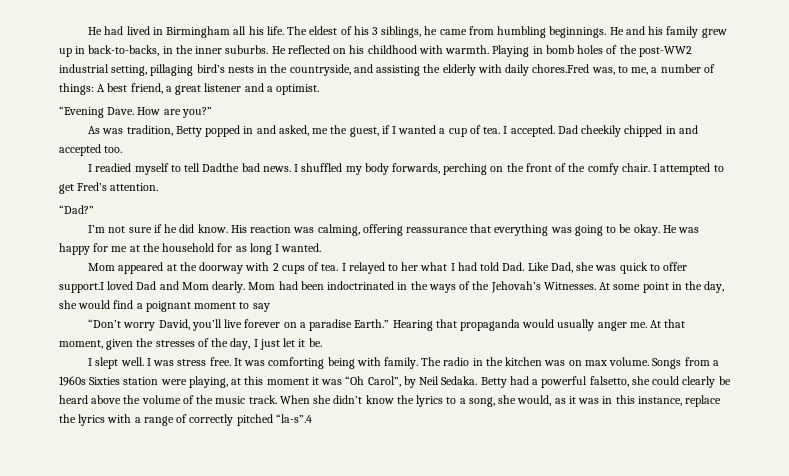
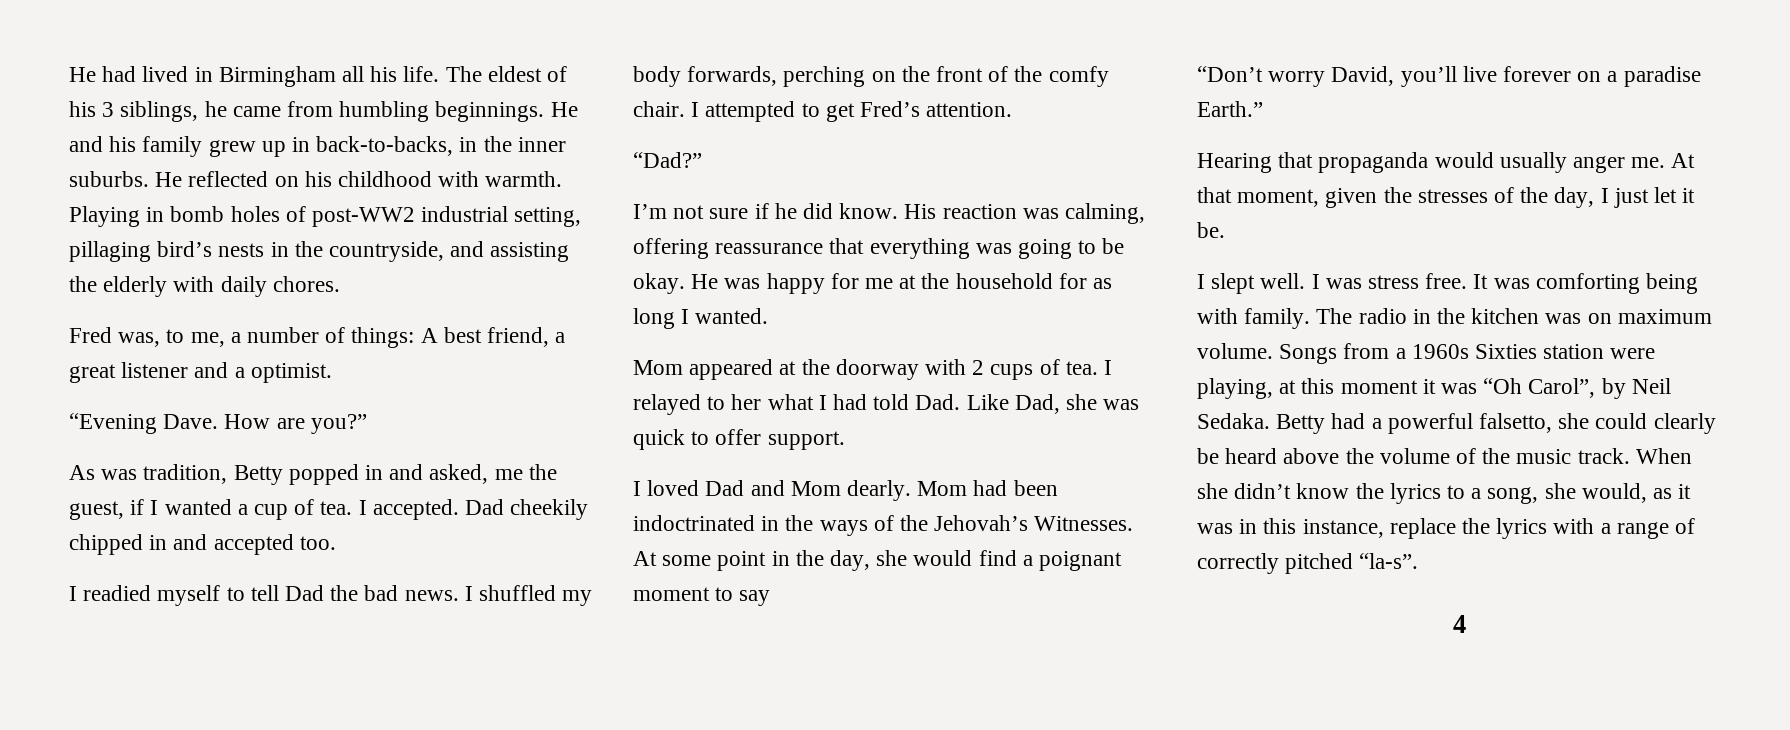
[619,45,637,54] the -> (306, 214) none
[532,64,590,73] chores.Fred -> [272,276,340,292] [69,327,112,343] chores. // Fred
[202,163,240,172] Dadthe -> [285,585,359,601] Dad the
[59,282,104,293] support.I -> [767,431,845,450] [633,481,641,496] support. // I
(390, 323) none -> (1263, 109) //
[584,360,607,366] max -> [1617,309,1712,324] maximum
[275,414,312,423] “la-s”.4 -> [1359,553,1419,569] [1452,615,1466,633] “la-s”. // 4

